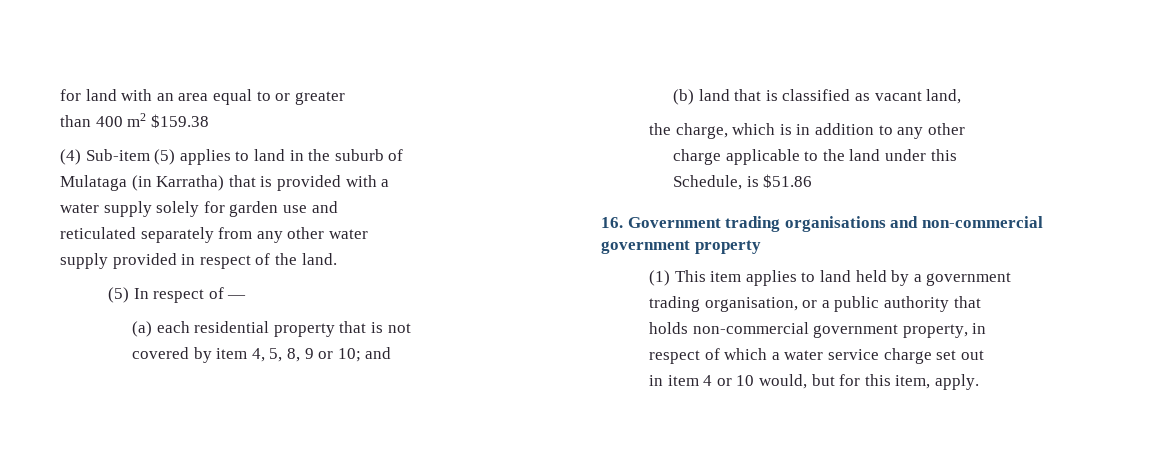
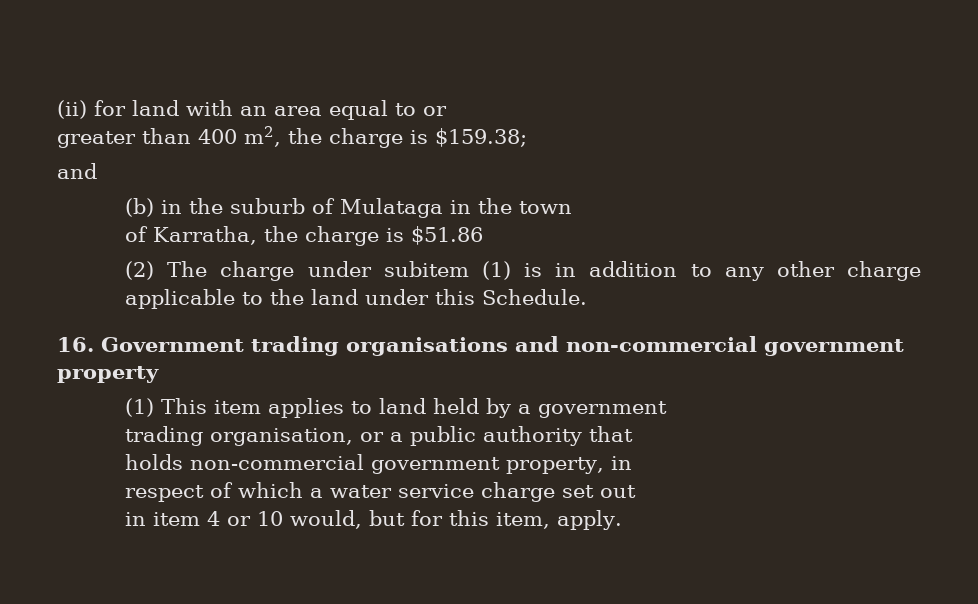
(60, 95) none -> [57,100,87,119] (ii)
(291, 97) none -> (447, 111) //
(345, 98) // -> (136, 139) none
[127,113,209,128] [60,149,404,165] [60,175,390,191] [60,201,338,217] [60,227,368,243] [60,253,337,269] [108,287,247,303] [132,321,411,337] [132,347,392,363] [673,89,962,105] [649,123,776,139] m2 $159.38 // (4) Sub-item (5) applies to land in the suburb of // Mulataga (in Karratha) that is provided with a // water supply solely for garden use and // reticulated separately from any other water // supply provided in respect of the land. // (5) In respect of — // (a) each residential property that is not // covered by item 4, 5, 8, 9 or 10; and // (b) land that is classified as vacant land, // the charge, which -> [244,126,527,148] [57,163,97,179] [125,198,573,218] [125,226,484,246] [125,261,511,281] m2, the charge is $159.38; // and // (b) in the suburb of Mulataga in the town // of Karratha, the charge is $51.86 // (2) The charge under subitem (1)
(965, 129) // -> (835, 269) none
[673,174,813,190] // Schedule, is $51.86 -> [482,289,588,305] Schedule.

